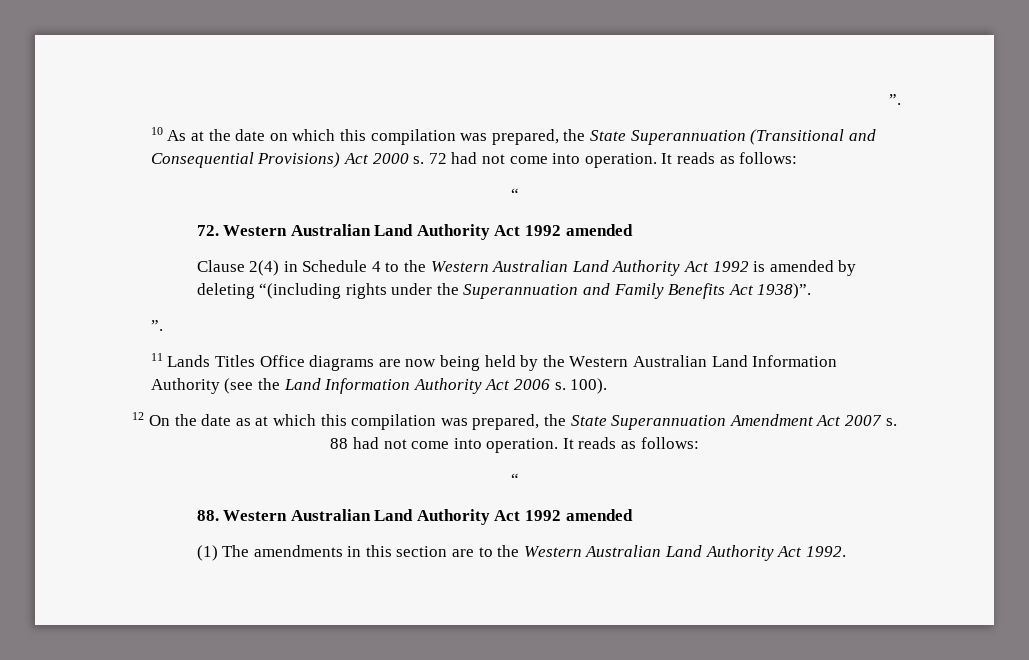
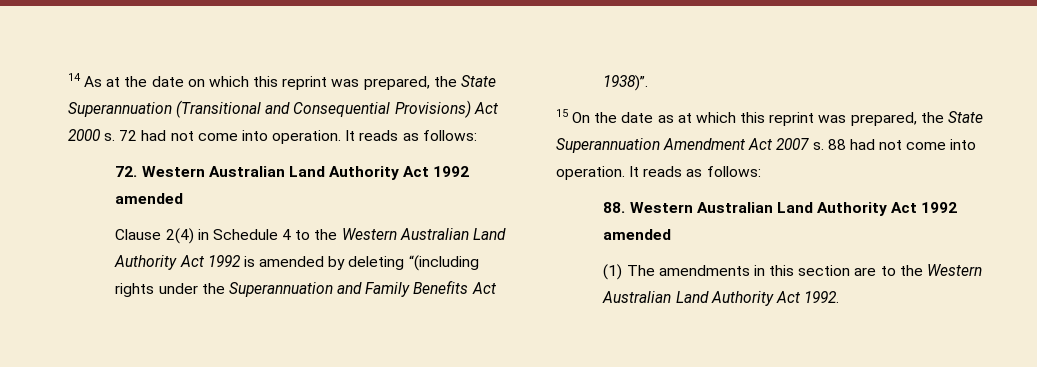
[889,94,901,105] [150,127,163,135] ”. // 10 -> [67,73,81,81] 14
[370,129,456,145] compilation -> [282,76,328,90] reprint
[510,188,519,200] // “ -> (477, 135) none
[150,320,163,331] [150,353,838,371] [150,378,608,394] [132,412,145,420] ”. // 11 Lands Titles Office diagrams are now being held by the Western Australian Land Information Authority (see the Land Information Authority Act 2006 s. 100). // 12 -> [555,109,568,117] 15
[351,414,437,430] compilation -> [769,112,815,126] reprint
[510,473,519,485] // “ -> (761, 171) none

